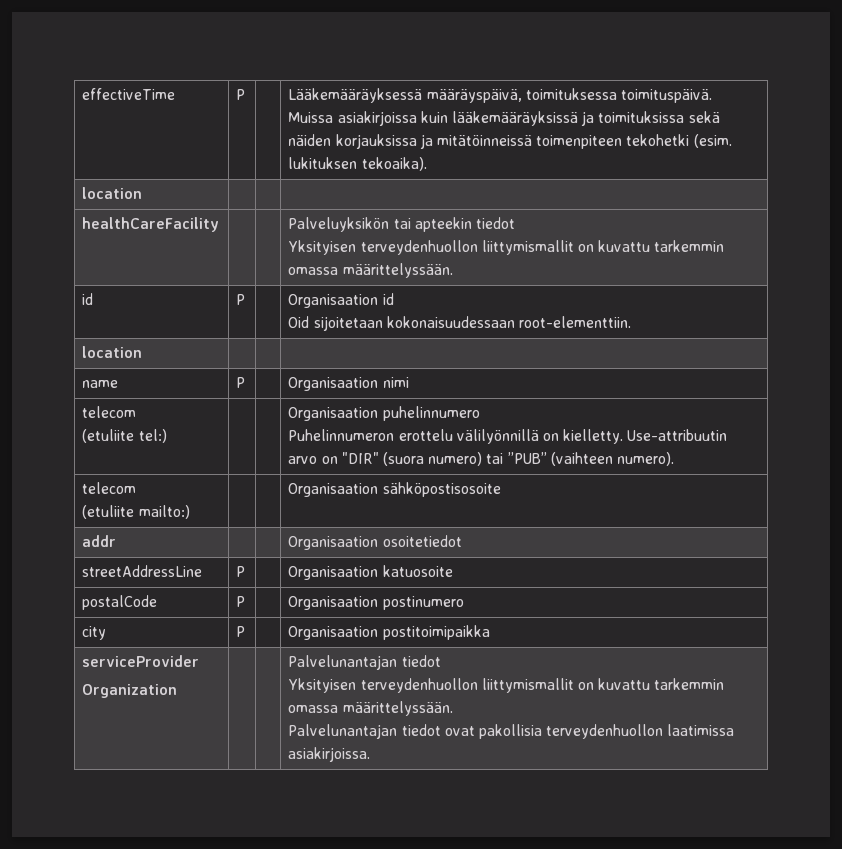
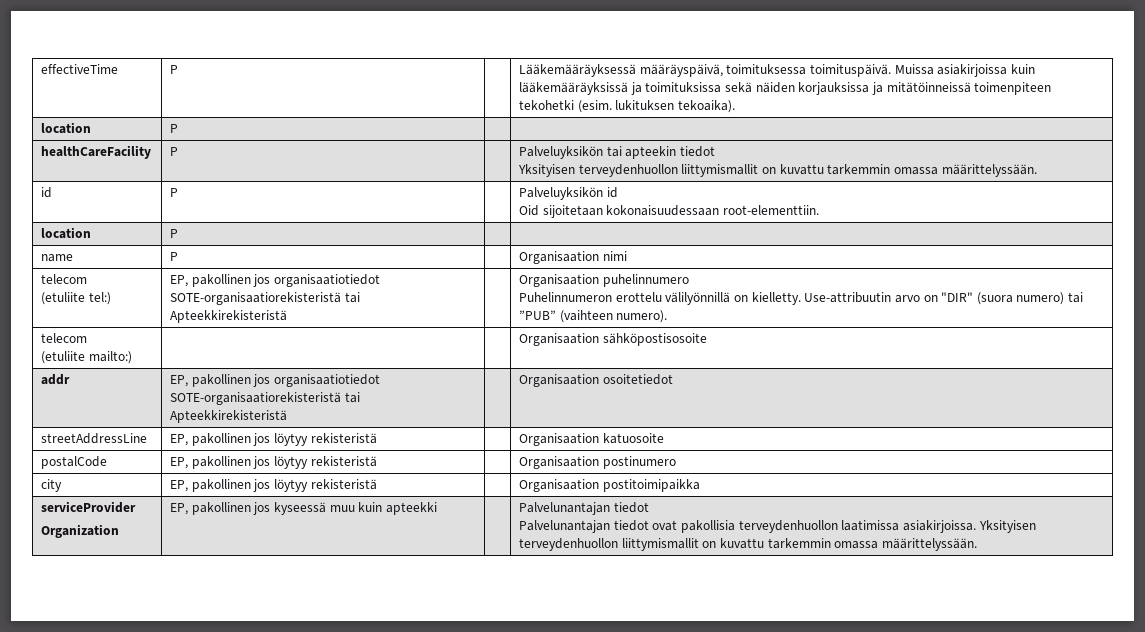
(143, 193) none -> [170,124,179,133] P
(220, 224) none -> [170,147,179,156] P
[288,294,379,308] Organisaation -> [519,187,604,200] Palveluyksikön
(143, 352) none -> [170,229,179,238] P
(167, 436) none -> [170,274,380,287] [170,292,360,305] [170,310,288,323] EP, pakollinen jos organisaatiotiedot SOTE-organisaatiorekisteristä tai Apteekkirekisteristä
[288,535,462,550] [82,565,203,577] [236,566,246,577] [288,565,453,580] [82,595,158,610] [236,596,246,607] [288,596,464,610] [82,626,107,640] [236,626,246,637] [288,625,490,640] [82,655,200,667] [82,684,178,698] [288,655,441,670] [288,678,725,693] [288,701,453,716] [288,724,735,739] [288,747,371,762] | | Organisaation osoitetiedot // streetAddressLine | P | | Organisaation katuosoite // postalCode | P | | Organisaation postinumero // city | P | | Organisaation postitoimipaikka // serviceProvider // Organization | | | Palvelunantajan tiedot // Yksityisen terveydenhuollon liittymismallit on kuvattu tarkemmin omassa määrittelyssään. // Palvelunantajan tiedot ovat pakollisia terveydenhuollon laatimissa asiakirjoissa. -> [170,374,380,387] [170,392,360,405] [170,410,288,423] [519,374,673,387] [41,433,148,444] [170,433,377,446] [519,433,664,446] [41,456,108,469] [170,456,377,469] [519,456,676,469] [41,479,63,492] [170,479,377,492] [519,479,700,492] [41,501,137,513] [41,524,120,538] [170,502,437,515] [519,502,649,515] [519,520,1036,533] [519,538,977,551] EP, pakollinen jos organisaatiotiedot SOTE-organisaatiorekisteristä tai Apteekkirekisteristä | | Organisaation osoitetiedot // streetAddressLine | EP, pakollinen jos löytyy rekisteristä | | Organisaation katuosoite // postalCode | EP, pakollinen jos löytyy rekisteristä | | Organisaation postinumero // city | EP, pakollinen jos löytyy rekisteristä | | Organisaation postitoimipaikka // serviceProvider // Organization | EP, pakollinen jos kyseessä muu kuin apteekki | | Palvelunantajan tiedot // Palvelunantajan tiedot ovat pakollisia terveydenhuollon laatimissa asiakirjoissa. Yksityisen terveydenhuollon liittymismallit on kuvattu tarkemmin omassa määrittelyssään.

